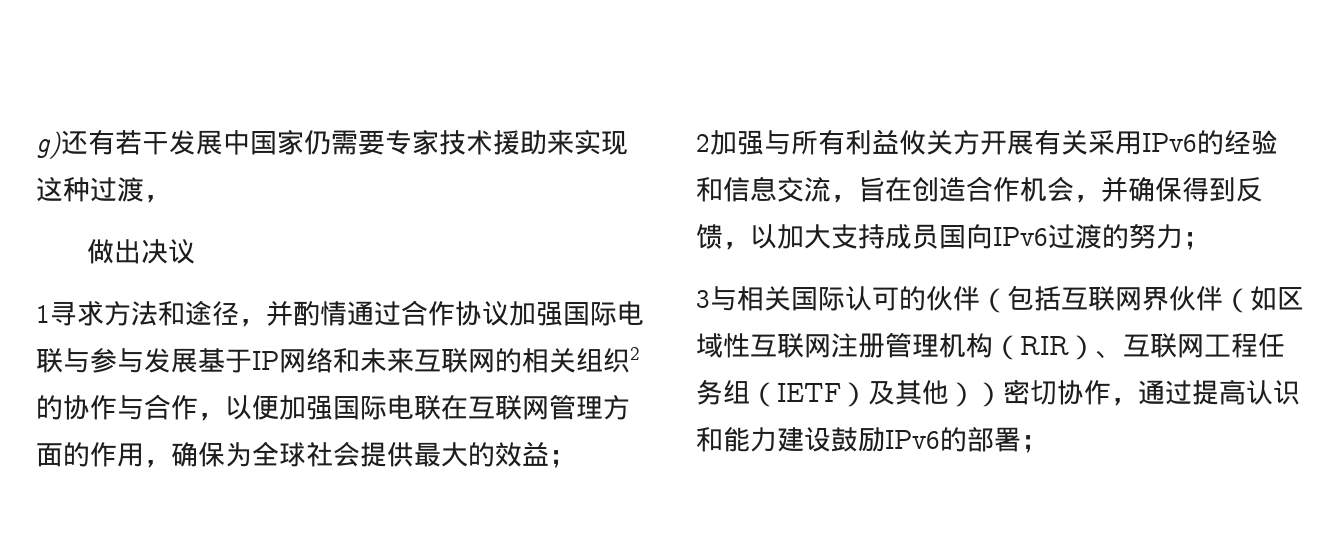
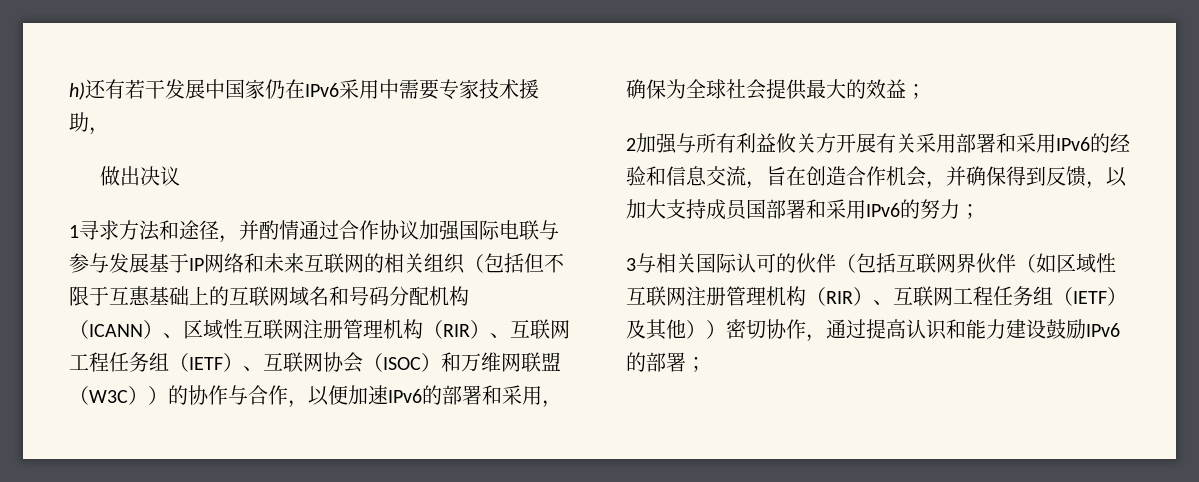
[36,131,61,159] g) -> [69,82,85,100] h)
(331, 142) none -> [285,79,399,99] 在IPv6采用中
[547,129,628,155] [36,177,144,202] 来实现这种过渡 -> (89, 122) none
[630,347,640,360] 2 -> [464,253,564,273] [69,286,469,306] [69,319,570,339] [69,352,561,373] [69,386,168,405] （包括但不限于互惠基础上的互联网域名和号码分配机构（ICANN）、区域性互联网注册管理机构（RIR）、互联网工程任务组（IETF）、互联网协会（ISOC）和万维网联盟（W3C））
[306,394,630,420] [36,442,117,467] 强国际电联在互联网管理方面的作 -> [368,385,522,405] 速IPv6的部署和采
(1142, 143) none -> [956,133,1056,153] 部署和采用
[966,224,1102,249] 向IPv6过渡 -> [766,199,900,219] 部署和采用IPv6

